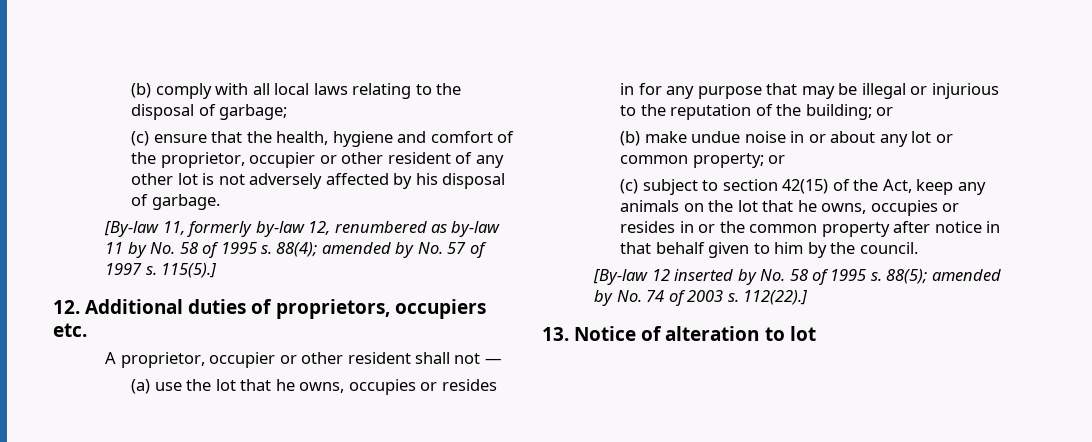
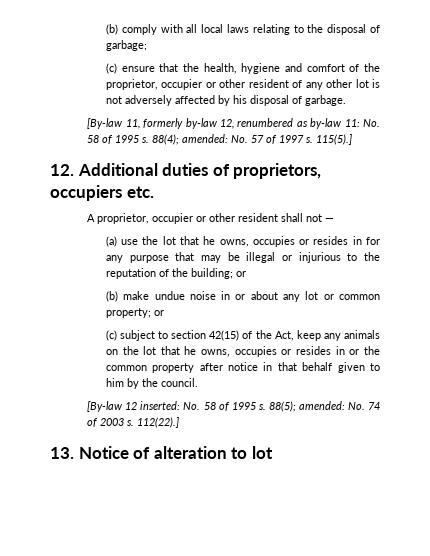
[105,242,147,258] 11 by -> [344,119,360,127] 11:
[321,242,415,258] amended by -> [182,134,229,143] amended:
[674,269,757,285] inserted by -> [140,401,181,410] inserted:
[931,269,1001,281] [594,290,614,306] amended by -> [298,401,345,410] amended:

